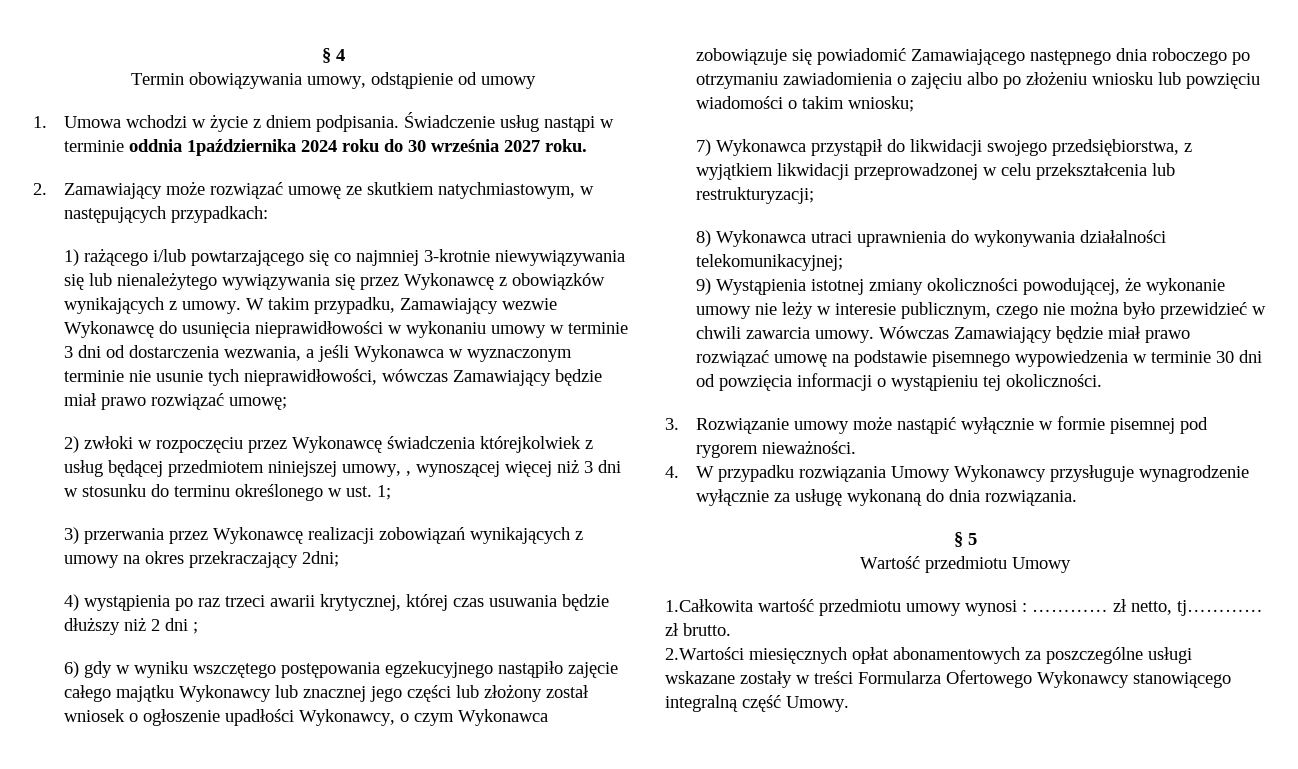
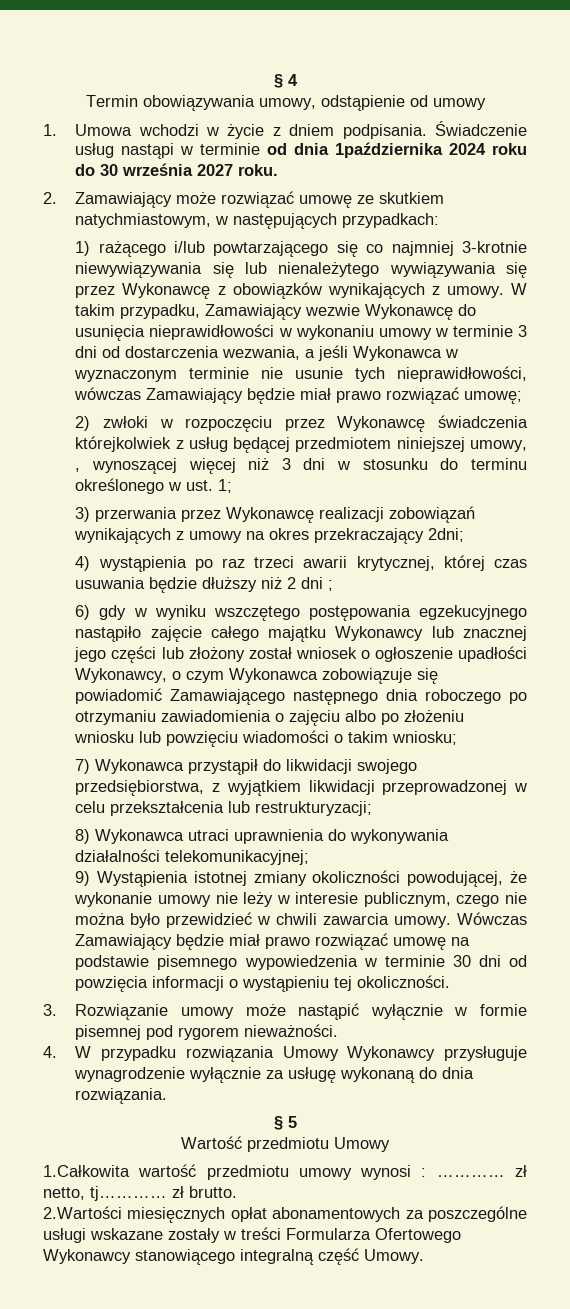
[128,139,182,152] oddnia -> [267,143,330,155] od dnia

